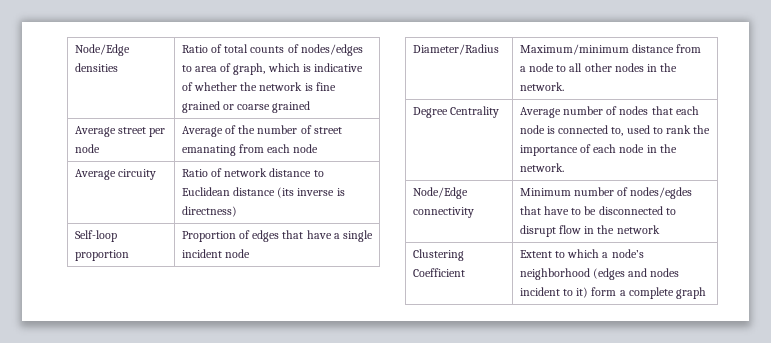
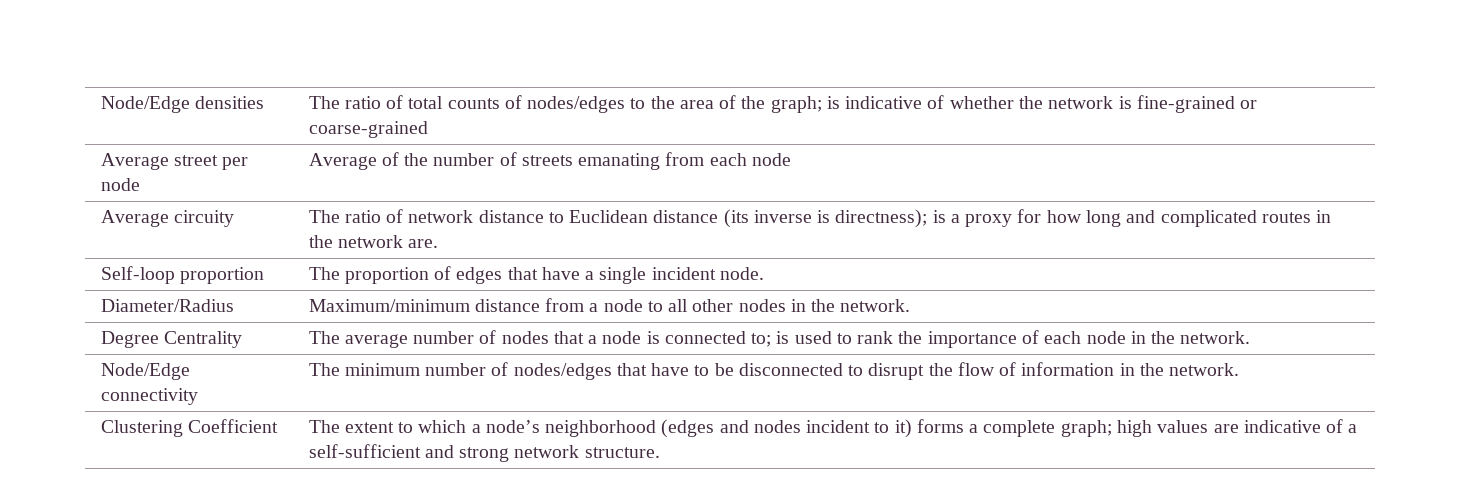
[181,45,208,53] Ratio -> [308,96,381,109] The ratio
(192, 68) none -> [650,96,675,109] the
[233,63,300,75] graph, which -> [741,96,822,113] the graph;
[315,82,336,91] [181,101,311,113] fine grained or coarse grained -> [1136,95,1258,113] [308,121,428,138] fine-grained or coarse-grained
[313,127,342,134] street -> [521,155,573,166] streets
[181,169,208,177] Ratio -> [308,210,381,223] The ratio
[181,206,237,217] directness) -> [835,209,1332,228] [308,235,439,248] directness); is a proxy for how long and complicated routes in the network are.
[181,231,236,242] Proportion -> [308,267,429,284] The proportion
[224,249,250,258] node -> [719,267,764,280] node.
[519,107,561,118] Average -> [308,331,408,348] The average
[675,106,699,115] each -> [588,335,598,344] a
[611,127,624,136] to, -> [751,331,790,347] to; is
[519,187,693,199] Minimum number of nodes/egdes -> [308,362,612,380] The minimum number of nodes/edges
[558,225,660,234] flow in the network -> [928,362,1240,376] the flow of information in the network.
[519,250,552,258] Extent -> [308,420,394,433] The extent
[591,287,617,296] form -> [916,419,964,433] forms
[676,287,707,299] graph -> [1060,419,1358,437] [308,444,660,462] graph; high values are indicative of a self-sufficient and strong network structure.

